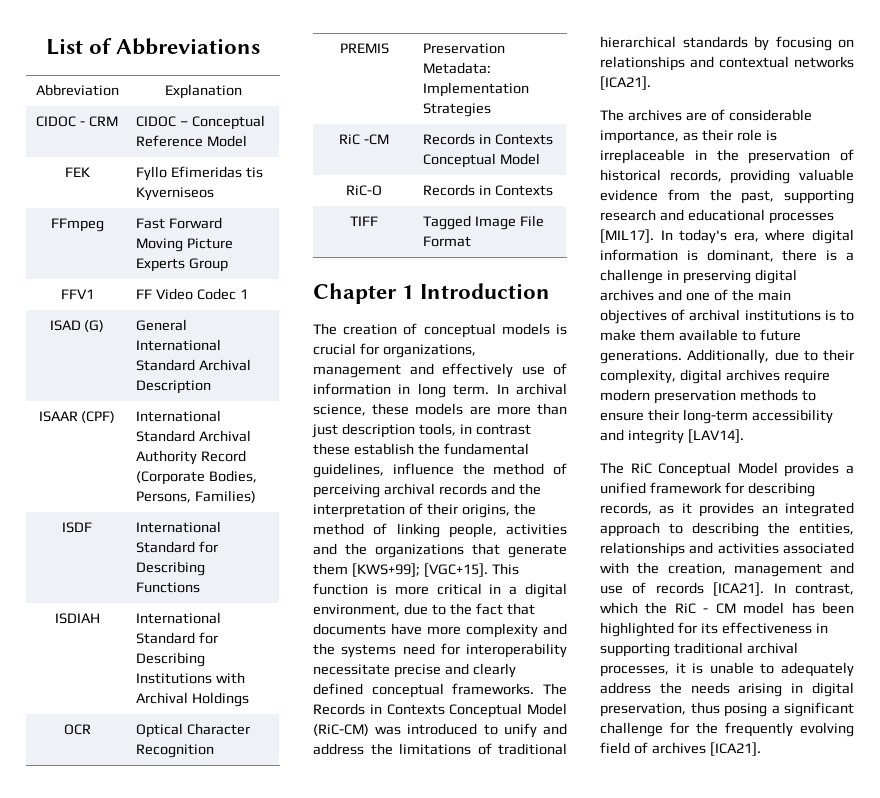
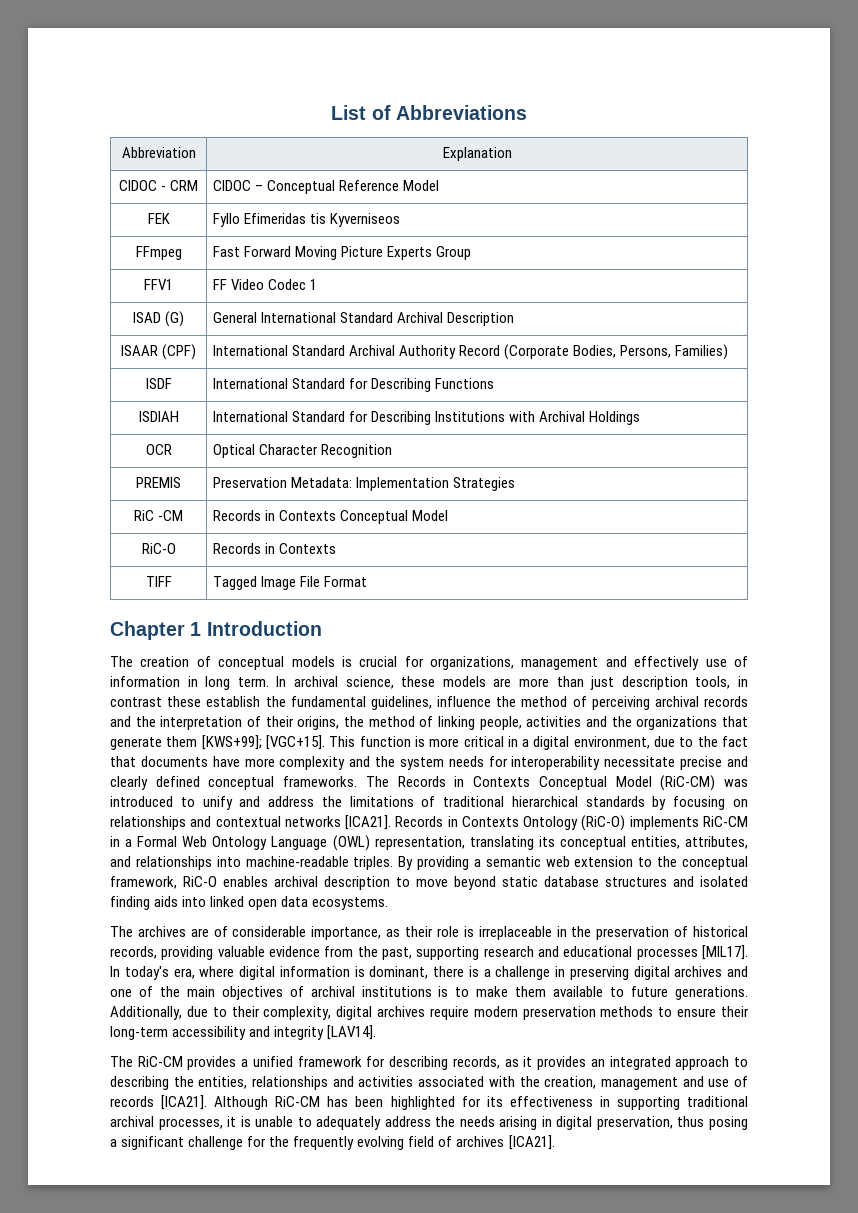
[341,643,435,658] systems need -> [399,756,484,770] system needs
(651, 83) none -> [395,815,748,831] [110,835,748,851] [110,856,748,870] [110,876,748,890] [110,896,389,910] Records in Contexts Ontology (RiC-O) implements RiC-CM in a Formal Web Ontology Language (OWL) representation, translating its conceptual entities, attributes, and relationships into machine-readable triples. By providing a semantic web extension to the conceptual framework, RiC-O enables archival description to move beyond static database structures and isolated finding aids into linked open data ecosystems.
[630,462,778,477] RiC Conceptual Model -> [137,1056,183,1067] RiC-CM
[773,583,854,595] [600,602,785,614] In contrast, which the RiC - CM model -> [214,1096,321,1110] Although RiC-CM

